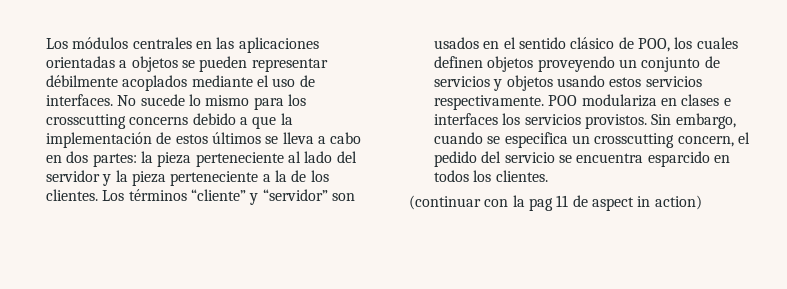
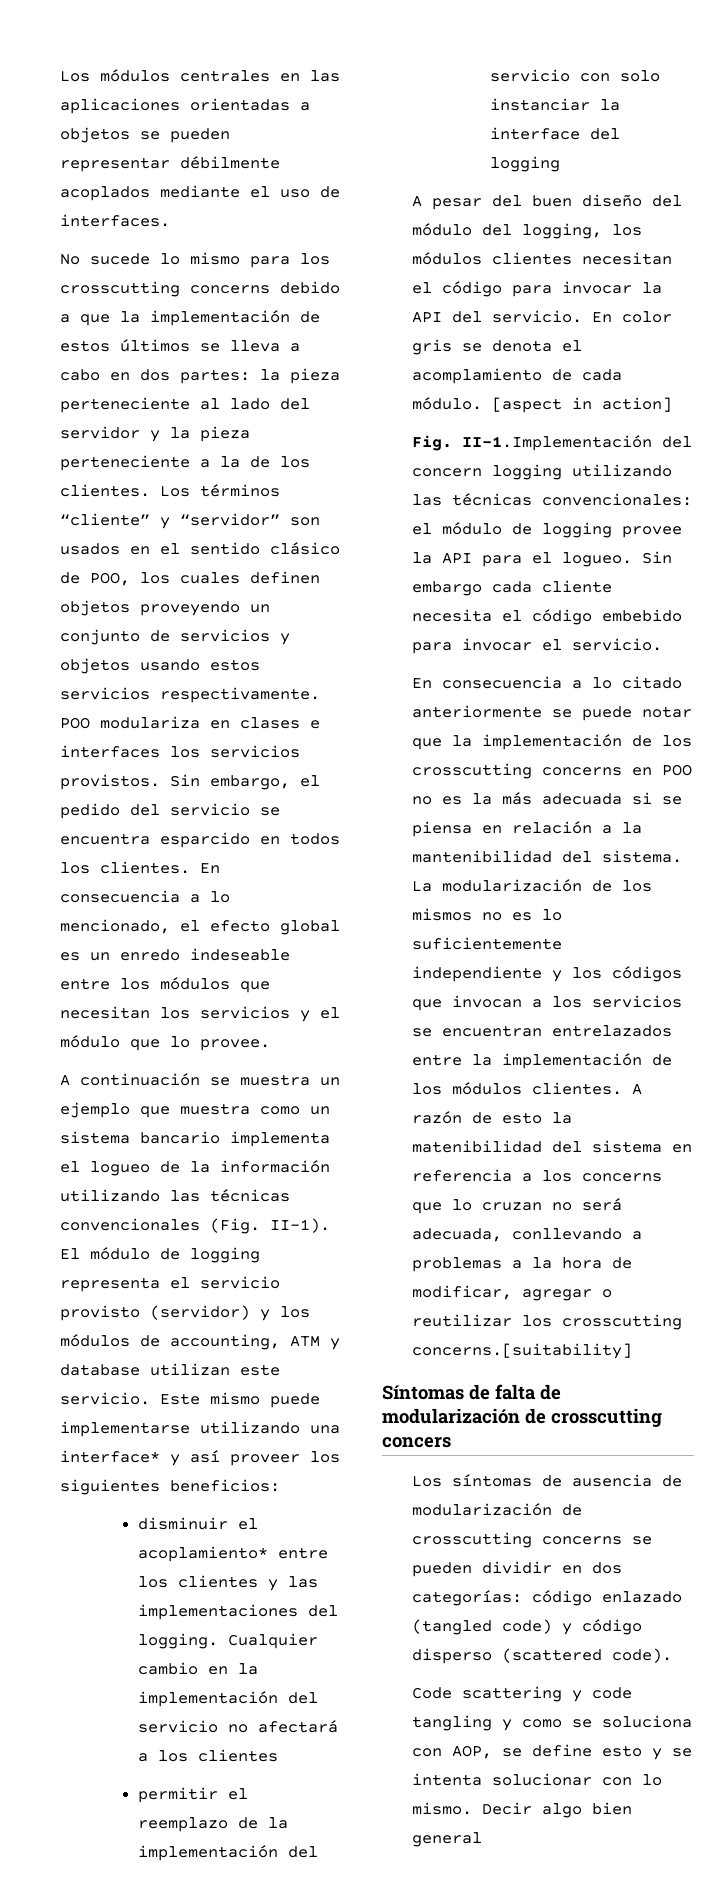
(113, 100) none -> (170, 220) //
[433,132,734,148] cuando se especifica un crosscutting concern, -> (290, 782) none
[409,195,702,211] // (continuar con la pag 11 de aspect in action) -> [199,863,220,874] [59,890,230,903] [59,919,340,935] [59,948,290,961] [59,977,270,993] [59,1006,340,1022] [59,1035,270,1051] [59,1073,340,1086] [59,1102,330,1118] [59,1131,330,1147] [59,1160,330,1176] [59,1189,290,1202] [59,1218,330,1234] [59,1247,260,1263] [59,1276,280,1292] [59,1305,310,1321] [59,1334,340,1350] [59,1363,280,1376] [59,1392,320,1408] [59,1421,340,1437] [59,1450,340,1466] [59,1479,280,1495] [138,1517,259,1530] [138,1546,329,1562] [138,1575,319,1591] [138,1604,339,1620] [138,1633,319,1649] [138,1662,259,1675] [138,1691,319,1707] [138,1720,339,1733] [138,1749,279,1762] [138,1787,249,1803] [138,1817,289,1832] [138,1845,319,1861] [490,69,661,82] [490,98,621,111] [490,127,621,140] [490,156,561,172] [411,194,682,210] [411,223,642,239] [411,252,672,265] [411,281,662,297] [411,310,672,323] [411,339,582,355] [411,368,622,384] [411,397,672,413] [411,435,692,451] [411,464,672,480] [411,493,692,506] [411,522,682,538] [411,551,672,567] [411,580,612,596] [411,609,682,625] [411,638,662,654] [411,676,682,689] [411,705,692,721] [411,734,692,750] [411,763,692,779] [411,792,682,805] [411,821,642,837] [411,850,682,863] [411,879,652,892] [411,908,562,921] [411,937,562,950] [411,966,682,982] [411,995,682,1011] [411,1025,672,1037] [411,1053,672,1069] [411,1082,642,1095] [411,1111,572,1124] [411,1140,692,1153] [411,1169,662,1182] [411,1198,622,1214] [411,1228,642,1242] [411,1257,632,1272] [411,1285,612,1301] [411,1314,682,1330] [411,1343,632,1359] [382,1384,561,1400] [382,1408,662,1427] [382,1437,451,1448] [411,1474,682,1487] [411,1503,582,1516] [411,1532,652,1548] [411,1561,622,1577] [411,1590,682,1606] [411,1619,642,1635] [411,1648,672,1664] [411,1686,632,1702] [411,1715,692,1731] [411,1744,692,1760] [411,1773,662,1786] [411,1802,632,1818] [411,1832,482,1847] En consecuencia a lo mencionado, el efecto global es un enredo indeseable entre los módulos que necesitan los servicios y el módulo que lo provee. // A continuación se muestra un ejemplo que muestra como un sistema bancario implementa el logueo de la información utilizando las técnicas convencionales (Fig. II-1). El módulo de logging representa el servicio provisto (servidor) y los módulos de accounting, ATM y database utilizan este servicio. Este mismo puede implementarse utilizando una interface* y así proveer los siguientes beneficios: // disminuir el acoplamiento* entre los clientes y las implementaciones del logging. Cualquier cambio en la implementación del servicio no afectará a los clientes // permitir el reemplazo de la implementación del servicio con solo instanciar la interface del logging // A pesar del buen diseño del módulo del logging, los módulos clientes necesitan el código para invocar la API del servicio. En color gris se denota el acomplamiento de cada módulo. [aspect in action] // Fig. II-1.Implementación del concern logging utilizando las técnicas convencionales: el módulo de logging provee la API para el logueo. Sin embargo cada cliente necesita el código embebido para invocar el servicio. // En consecuencia a lo citado anteriormente se puede notar que la implementación de los crosscutting concerns en POO no es la más adecuada si se piensa en relación a la mantenibilidad del sistema. La modularización de los mismos no es lo suficientemente independiente y los códigos que invocan a los servicios se encuentran entrelazados entre la implementación de los módulos clientes. A razón de esto la matenibilidad del sistema en referencia a los concerns que lo cruzan no será adecuada, conllevando a problemas a la hora de modificar, agregar o reutilizar los crosscutting concerns.[suitability] // Síntomas de falta de modularización de crosscutting concers // Los síntomas de ausencia de modularización de crosscutting concerns se pueden dividir en dos categorías: código enlazado (tangled code) y código disperso (scattered code). // Code scattering y code tangling y como se soluciona con AOP, se define esto y se intenta solucionar con lo mismo. Decir algo bien general

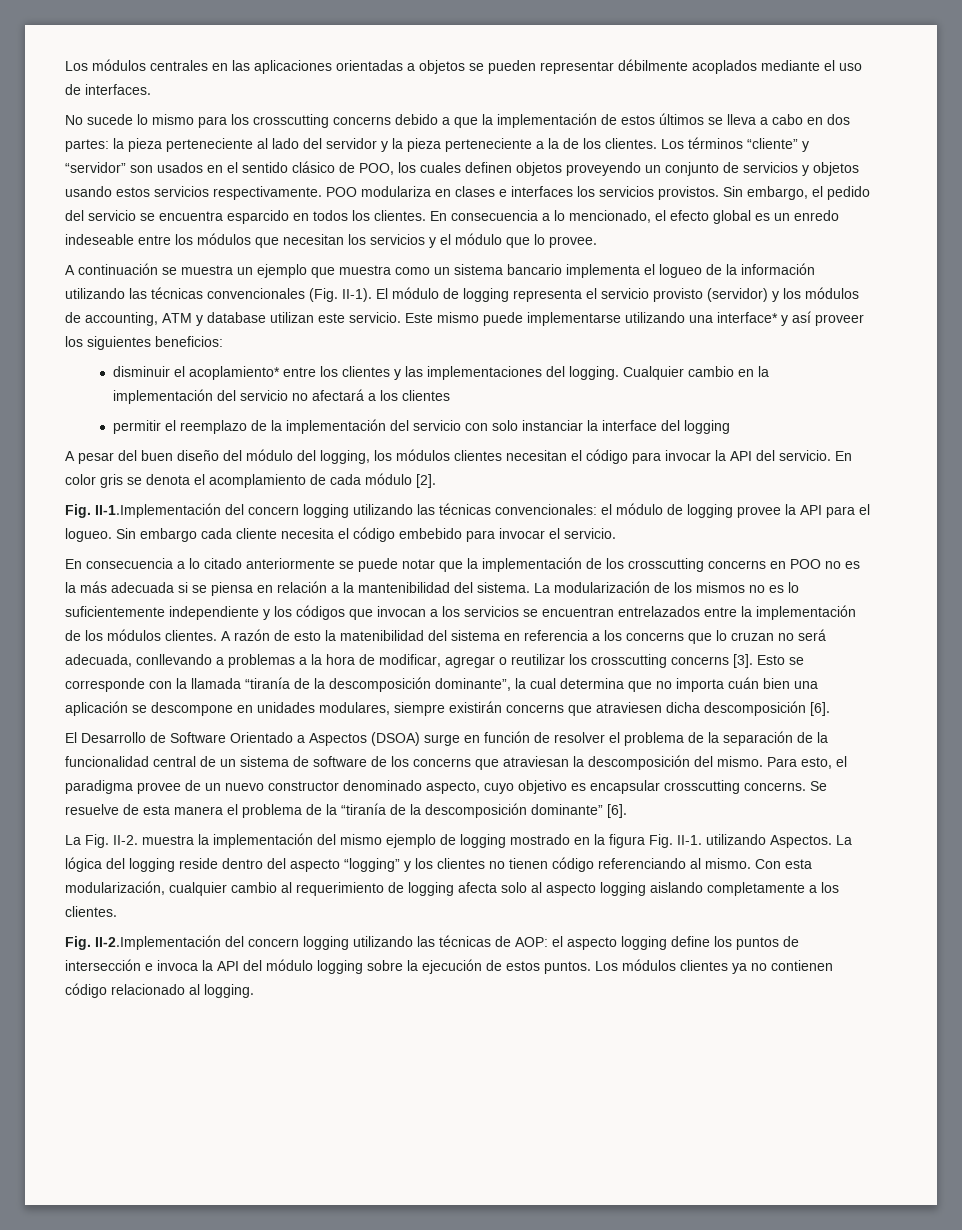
[411,397,672,413] módulo. [aspect in action] -> [365,473,437,488] módulo [2].
[411,1343,632,1359] [382,1384,561,1400] [382,1408,662,1427] [382,1437,451,1448] [411,1474,682,1487] [411,1503,582,1516] [411,1532,652,1548] [411,1561,622,1577] [411,1590,682,1606] [411,1619,642,1635] [411,1648,672,1664] [411,1686,632,1702] [411,1715,692,1731] [411,1744,692,1760] [411,1773,662,1786] [411,1802,632,1818] [411,1832,482,1847] concerns.[suitability] // Síntomas de falta de modularización de crosscutting concers // Los síntomas de ausencia de modularización de crosscutting concerns se pueden dividir en dos categorías: código enlazado (tangled code) y código disperso (scattered code). // Code scattering y code tangling y como se soluciona con AOP, se define esto y se intenta solucionar con lo mismo. Decir algo bien general -> [671,654,805,668] [65,677,819,692] [65,701,831,716] [65,731,829,746] [65,755,848,770] [65,780,828,794] [65,803,628,818] [65,833,853,848] [65,857,813,872] [65,881,840,896] [65,906,118,917] [65,935,800,950] [65,959,834,974] [65,983,255,998] concerns [3]. Esto se corresponde con la llamada “tiranía de la descomposición dominante”, la cual determina que no importa cuán bien una aplicación se descompone en unidades modulares, siempre existirán concerns que atraviesen dicha descomposición [6]. // El Desarrollo de Software Orientado a Aspectos (DSOA) surge en función de resolver el problema de la separación de la funcionalidad central de un sistema de software de los concerns que atraviesan la descomposición del mismo. Para esto, el paradigma provee de un nuevo constructor denominado aspecto, cuyo objetivo es encapsular crosscutting concerns. Se resuelve de esta manera el problema de la “tiranía de la descomposición dominante” [6]. // La Fig. II-2. muestra la implementación del mismo ejemplo de logging mostrado en la figura Fig. II-1. utilizando Aspectos. La lógica del logging reside dentro del aspecto “logging” y los clientes no tienen código referenciando al mismo. Con esta modularización, cualquier cambio al requerimiento de logging afecta solo al aspecto logging aislando completamente a los clientes. // Fig. II-2.Implementación del concern logging utilizando las técnicas de AOP: el aspecto logging define los puntos de intersección e invoca la API del módulo logging sobre la ejecución de estos puntos. Los módulos clientes ya no contienen código relacionado al logging.

